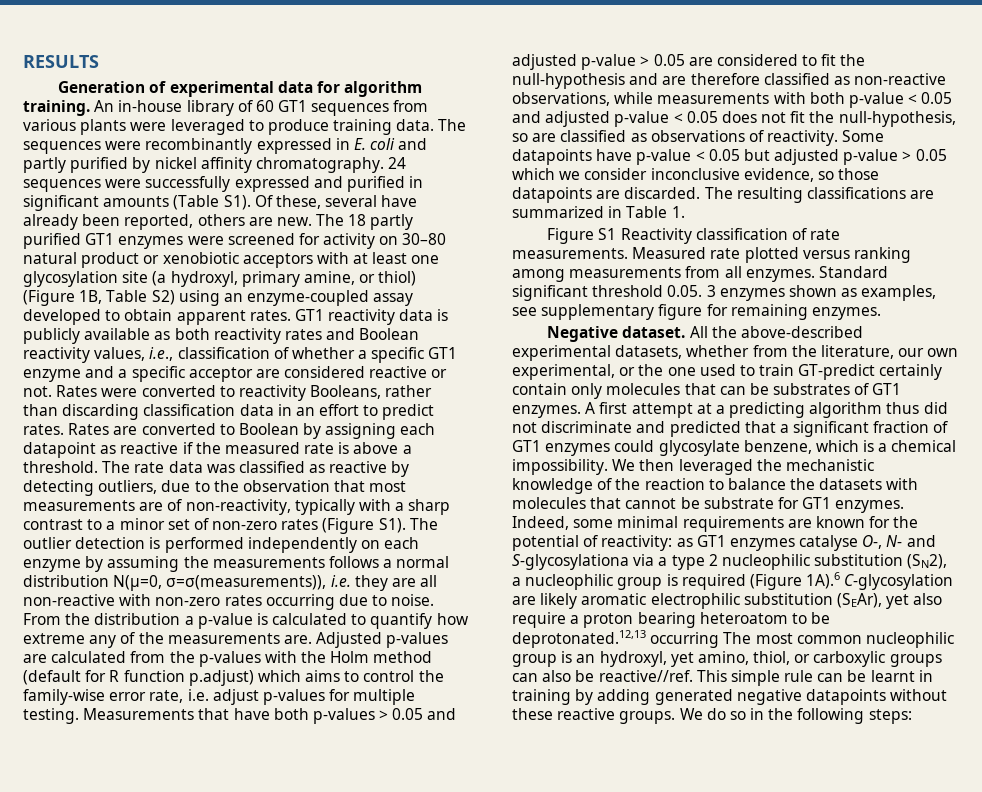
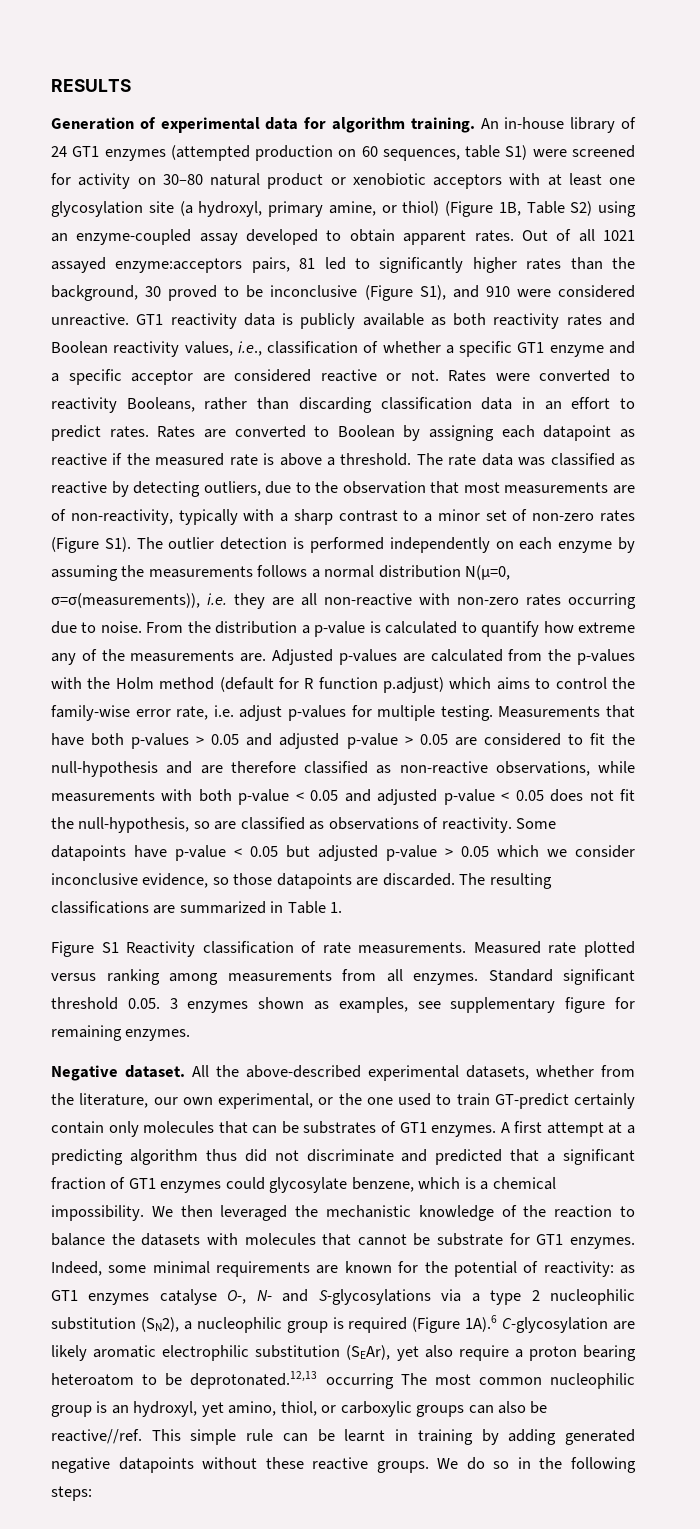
[255,100,429,116] [23,119,467,135] [23,138,428,154] [23,157,407,173] [23,176,424,192] [23,195,418,211] [23,214,414,230] [23,233,184,249] 60 GT1 sequences from various plants were leveraged to produce training data. The sequences were recombinantly expressed in E. coli and partly purified by nickel affinity chromatography. 24 sequences were successfully expressed and purified in significant amounts (Table S1). Of these, several have already been reported, others are new. The 18 partly purified GT1 enzymes -> [51,145,528,161] 24 GT1 enzymes (attempted production on 60 sequences, table S1)
(291, 315) none -> [521,229,636,242] [51,257,635,273] [51,285,635,301] [51,313,129,326] Out of all 1021 assayed enzyme:acceptors pairs, 81 led to significantly higher rates than the background, 30 proved to be inconclusive (Figure S1), and 910 were considered unreactive.
[512,554,629,570] S-glycosylationa -> [318,1289,431,1305] S-glycosylations

